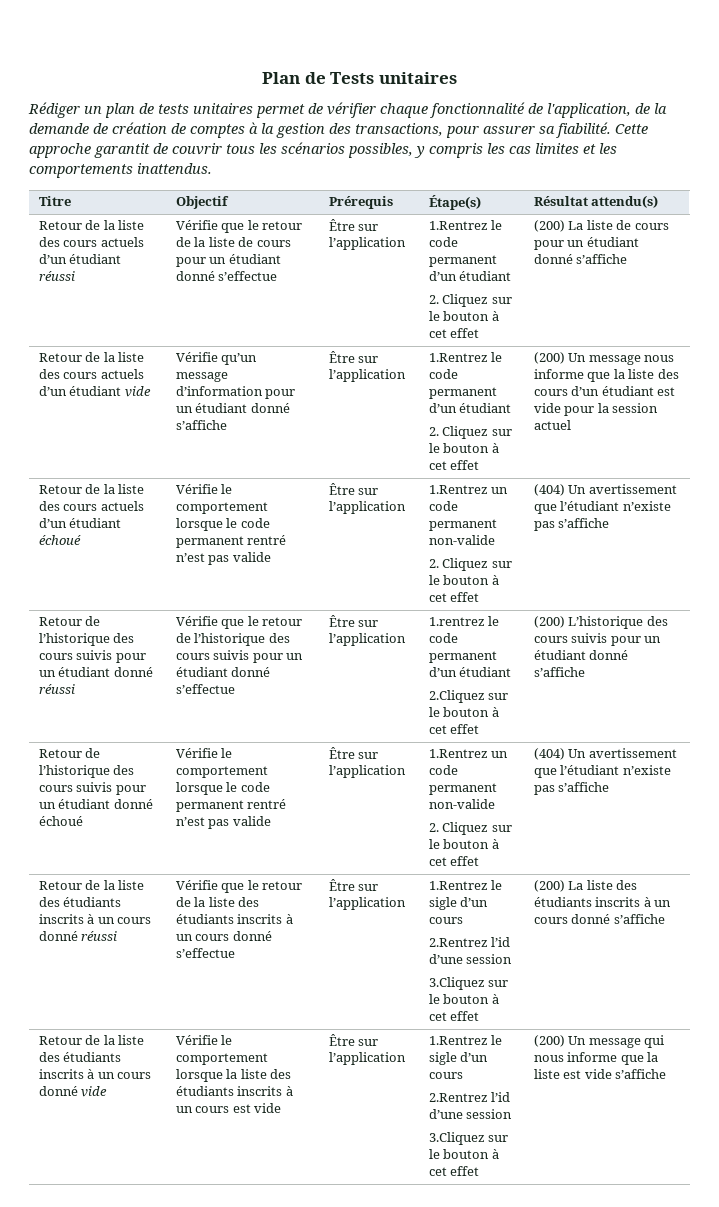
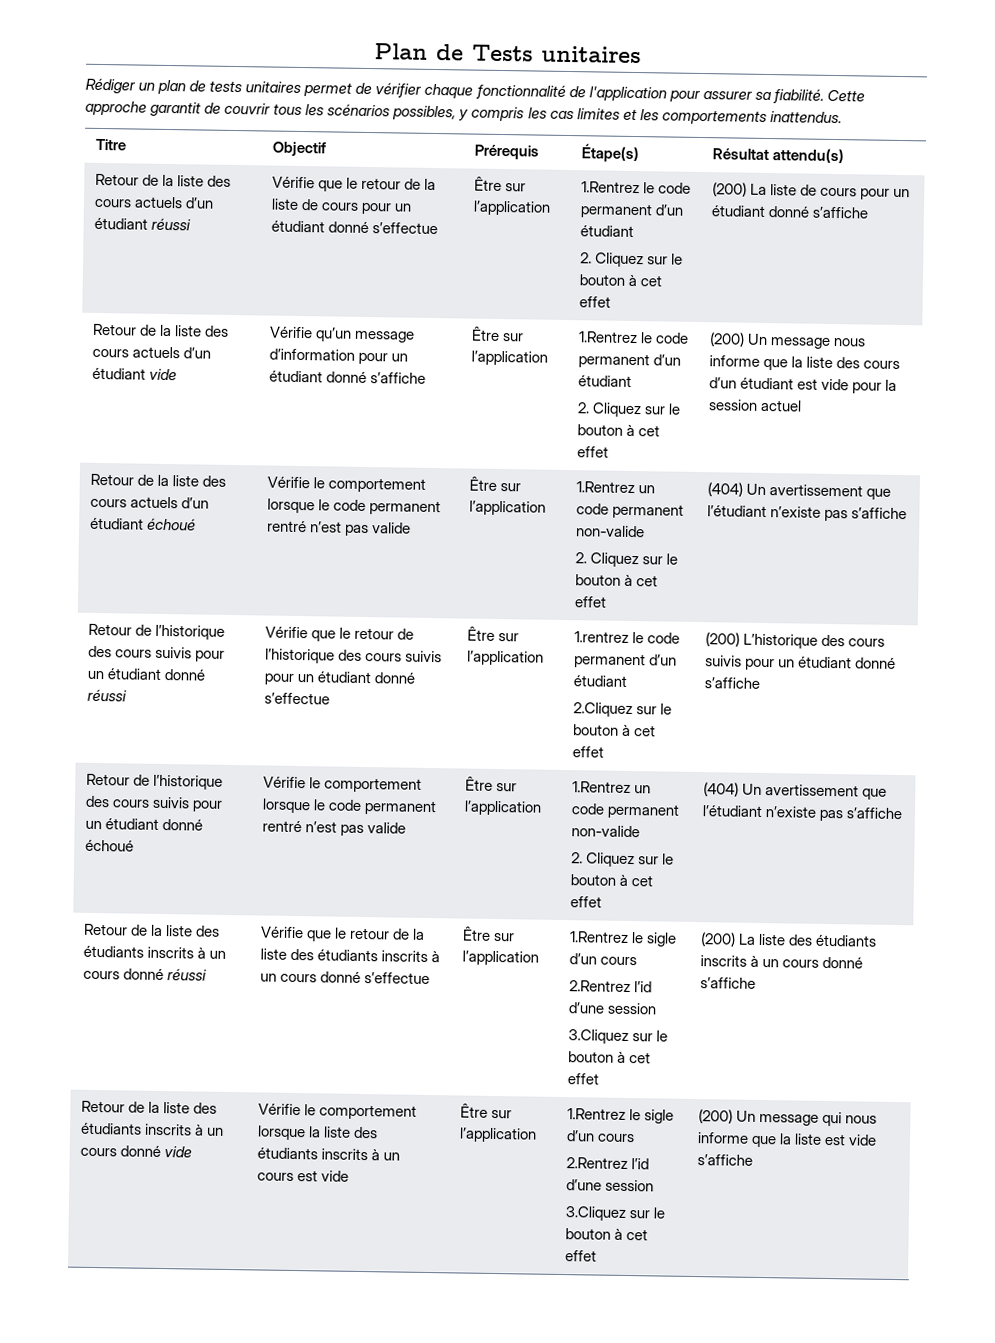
[547,103,667,118] [29,122,443,138] l'application, de la demande de création de comptes à la gestion des transactions, -> [588,86,667,102] l'application

